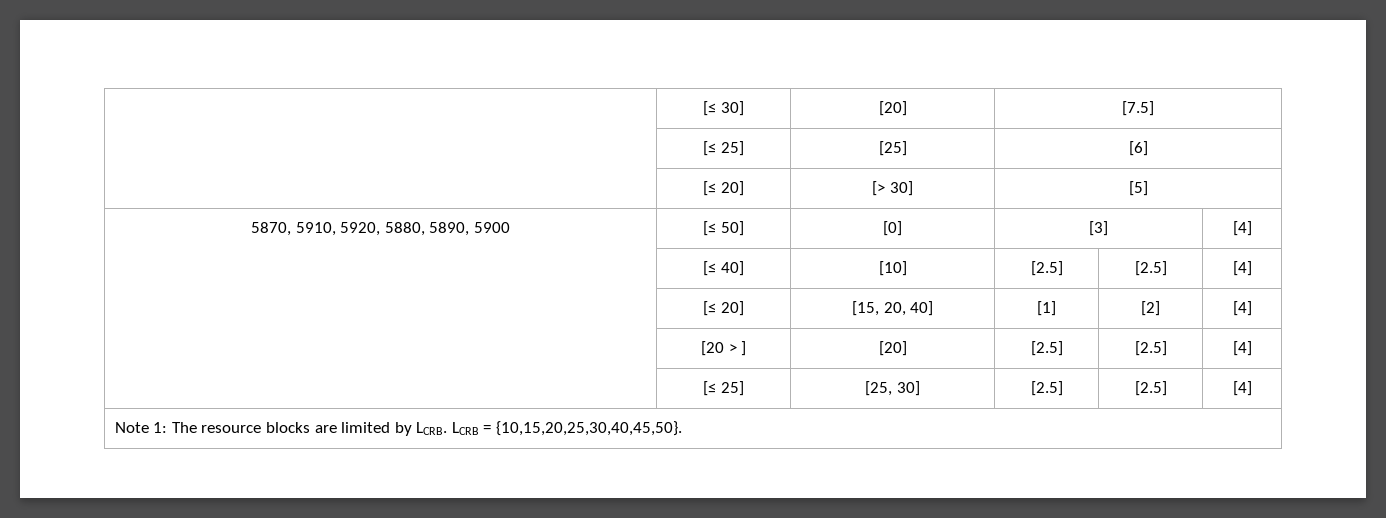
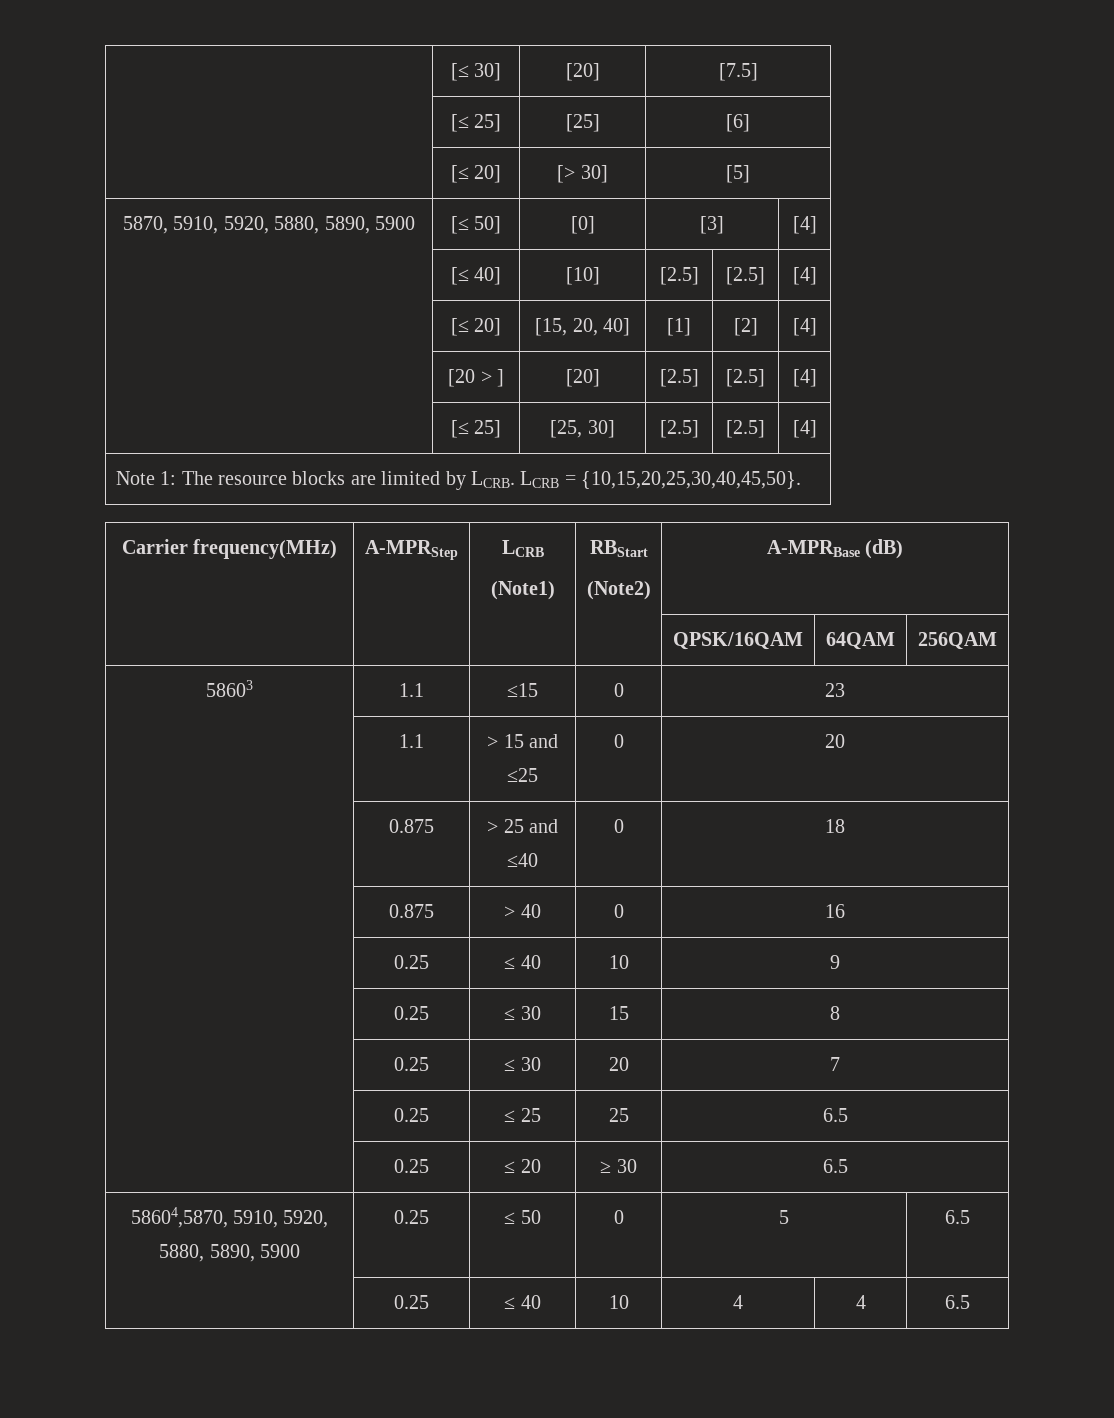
(683, 428) none -> [121,539,338,559] [365,540,458,560] [501,540,544,557] [490,581,555,600] [589,540,648,557] [586,581,651,600] [766,539,904,559] [673,632,803,650] [826,632,895,650] [918,632,997,650] [206,680,253,697] [399,683,424,697] [507,683,538,697] [613,683,624,697] [825,683,845,697] [399,734,424,748] [487,734,558,748] [507,768,538,782] [613,734,624,748] [825,734,845,748] [389,819,434,833] [487,819,558,833] [507,853,538,867] [613,819,624,833] [825,819,845,833] [389,904,434,918] [504,904,541,918] [613,904,624,918] [825,904,845,918] [394,955,429,969] [504,955,541,969] [608,955,629,969] [830,955,840,969] [394,1006,429,1020] [504,1006,541,1020] [608,1006,629,1020] [830,1006,840,1020] [394,1057,429,1071] [504,1057,541,1071] [608,1057,629,1071] [830,1057,840,1071] [394,1108,429,1122] [504,1108,541,1122] [608,1108,629,1122] [822,1108,848,1122] [394,1159,429,1173] [504,1159,541,1173] [600,1159,637,1173] [822,1159,848,1173] [130,1207,329,1228] [159,1244,300,1262] [394,1210,429,1224] [504,1210,541,1224] [613,1210,624,1224] [779,1210,789,1224] [945,1210,970,1224] [394,1295,429,1309] [504,1295,541,1309] [608,1295,629,1309] [733,1295,743,1309] [855,1295,866,1309] [945,1295,970,1309] // Carrier frequency(MHz) | A-MPRStep | LCRB // (Note1) | RBStart // (Note2) | A-MPRBase (dB) // | | | | QPSK/16QAM | 64QAM | 256QAM // 58603 | 1.1 | ≤15 | 0 | 23 // | 1.1 | > 15 and ≤25 | 0 | 20 // | 0.875 | > 25 and ≤40 | 0 | 18 // | 0.875 | > 40 | 0 | 16 // | 0.25 | ≤ 40 | 10 | 9 // | 0.25 | ≤ 30 | 15 | 8 // | 0.25 | ≤ 30 | 20 | 7 // | 0.25 | ≤ 25 | 25 | 6.5 // | 0.25 | ≤ 20 | ≥ 30 | 6.5 // 58604,5870, 5910, 5920, 5880, 5890, 5900 | 0.25 | ≤ 50 | 0 | 5 | 6.5 // | 0.25 | ≤ 40 | 10 | 4 | 4 | 6.5

